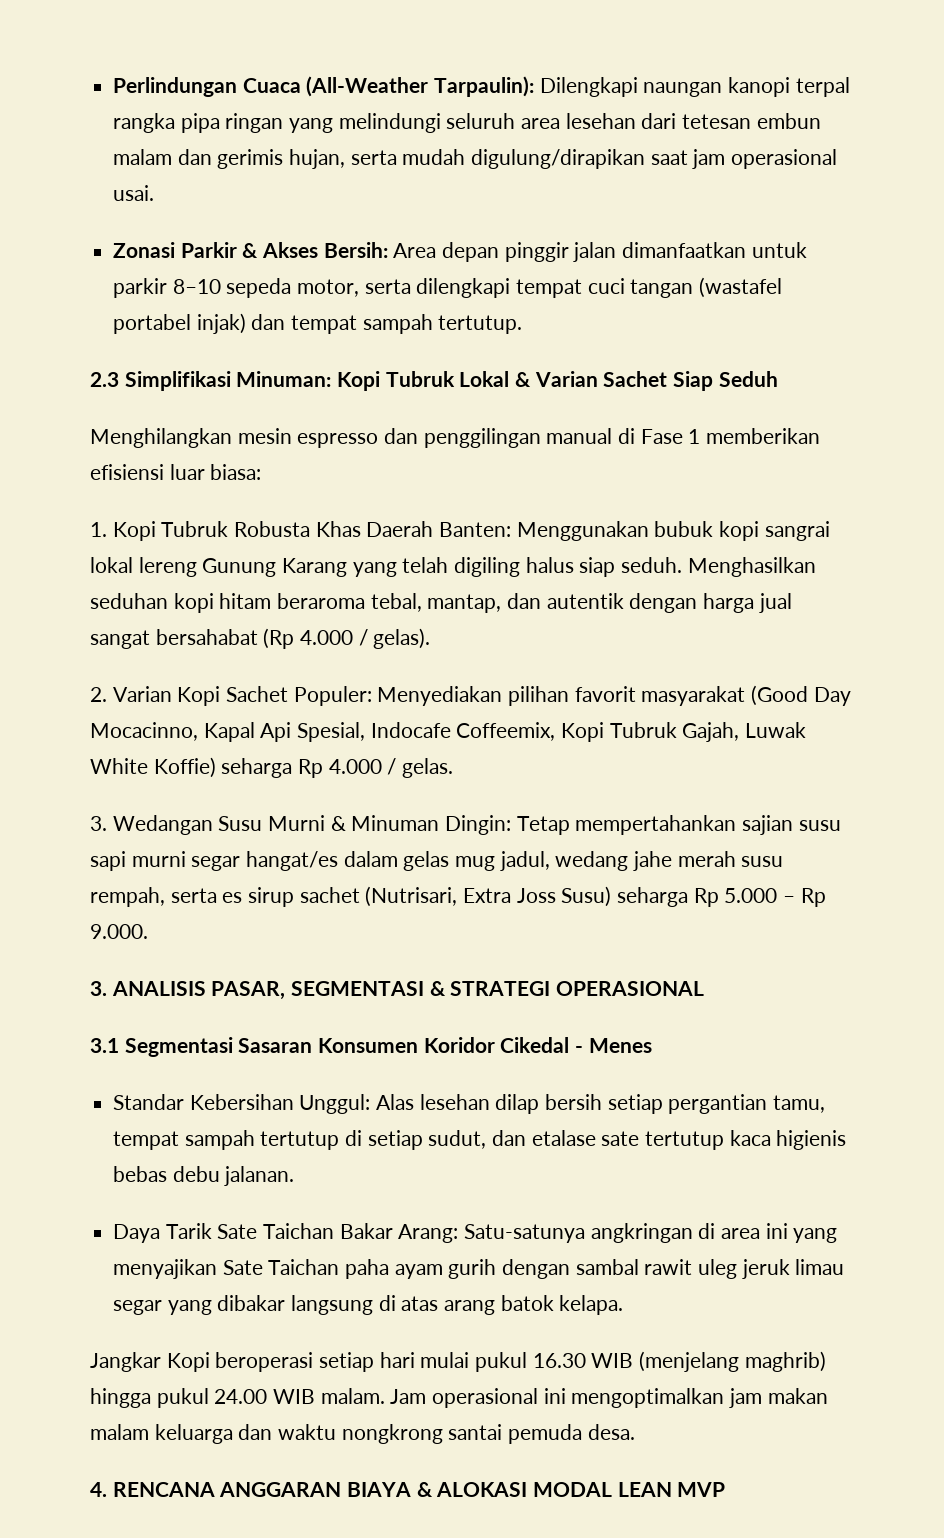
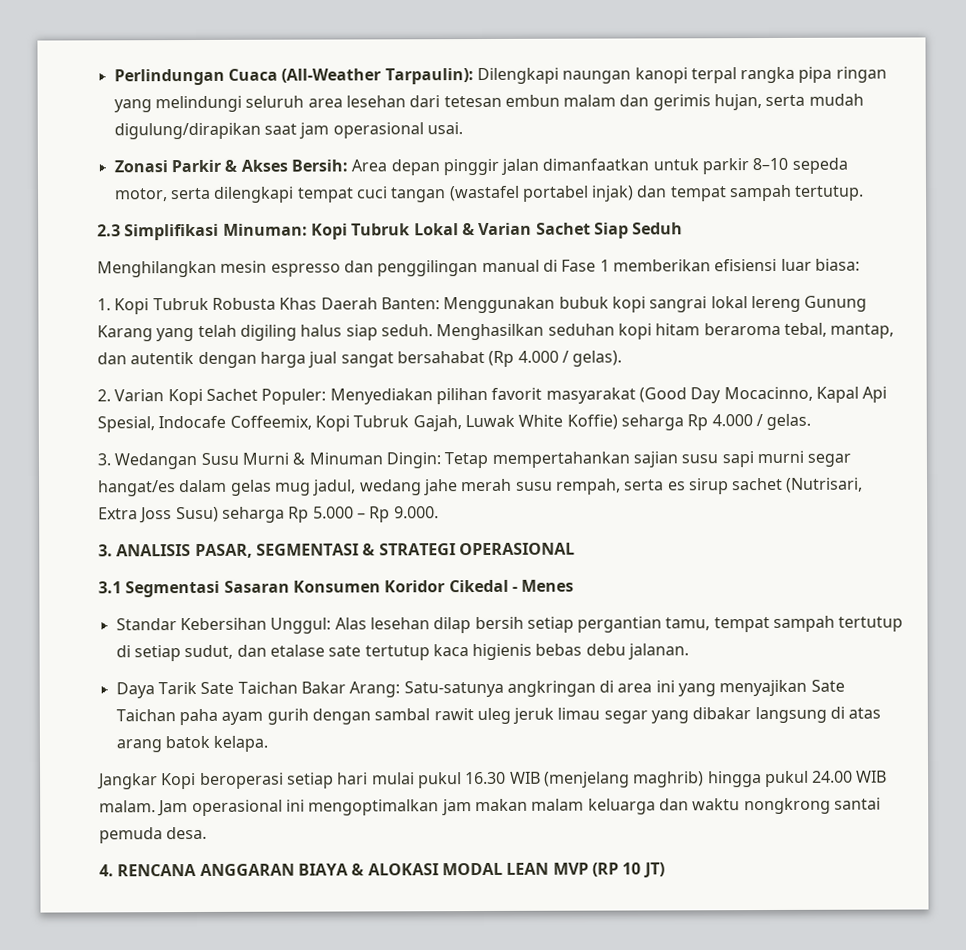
(726, 1489) none -> [591,862,665,878] (RP 10 JT)

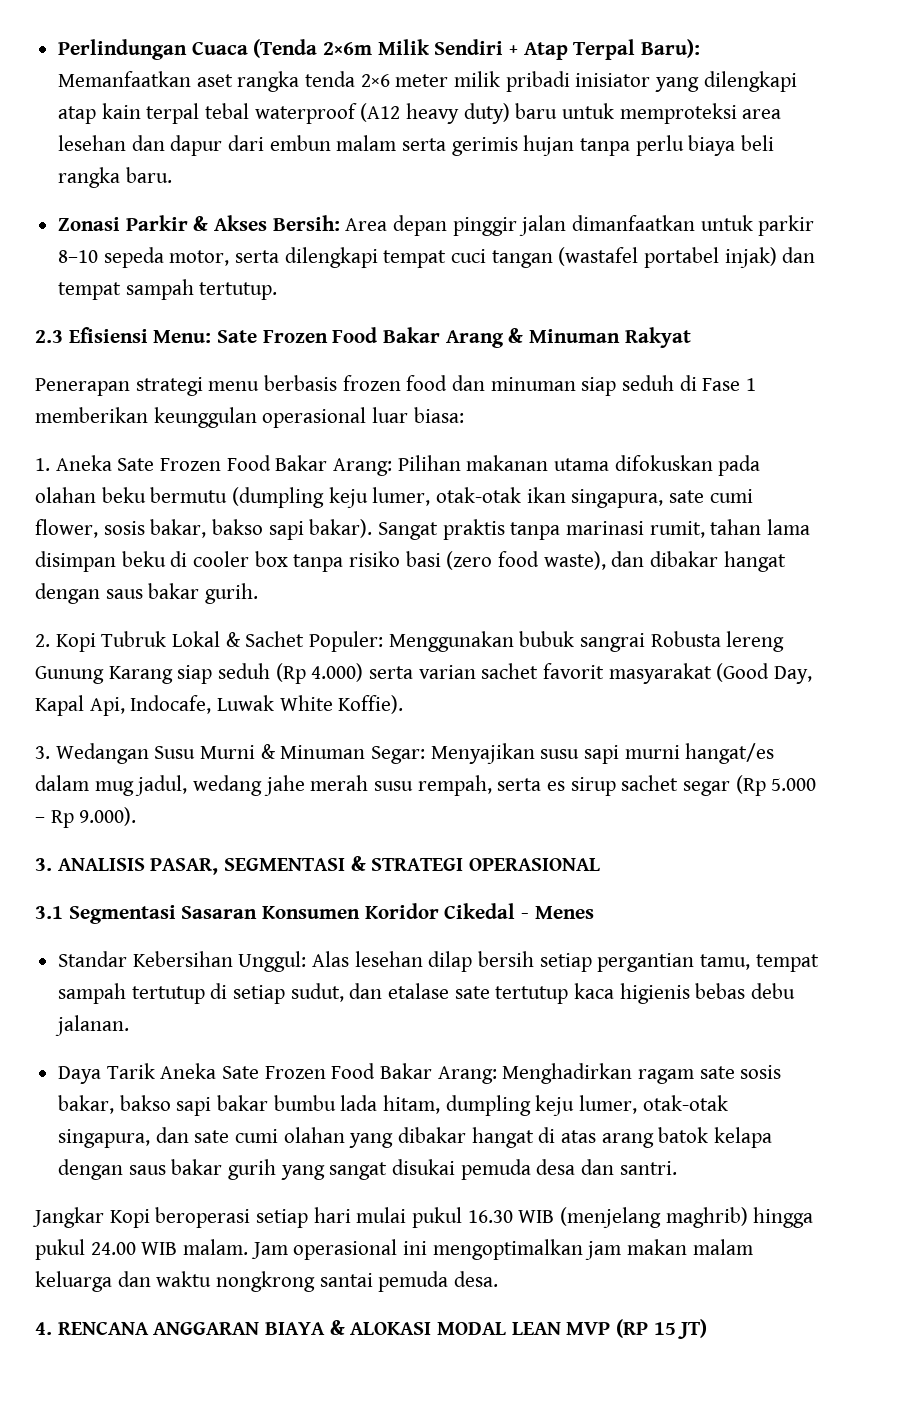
[281,66,887,85] [113,93,864,113] [113,122,463,140] (All-Weather Tarpaulin): Dilengkapi naungan kanopi terpal rangka pipa ringan yang melindungi seluruh area lesehan dari tetesan embun malam dan gerimis hujan, serta mudah digulung/dirapikan saat jam operasional usai. -> [253,39,701,60] [58,71,797,92] [58,103,782,124] [58,135,775,156] [58,167,172,188] (Tenda 2×6m Milik Sendiri + Atap Terpal Baru): Memanfaatkan aset rangka tenda 2×6 meter milik pribadi inisiator yang dilengkapi atap kain terpal tebal waterproof (A12 heavy duty) baru untuk memproteksi area lesehan dan dapur dari embun malam serta gerimis hujan tanpa perlu biaya beli rangka baru.
[124,222,684,241] [97,258,860,278] [97,295,868,315] [97,322,895,342] [97,350,623,368] [97,386,888,406] [97,413,812,433] Simplifikasi Minuman: Kopi Tubruk Lokal & Varian Sachet Siap Seduh // Menghilangkan mesin espresso dan penggilingan manual di Fase 1 memberikan efisiensi luar biasa: // 1. Kopi Tubruk Robusta Khas Daerah Banten: Menggunakan bubuk kopi sangrai lokal lereng Gunung Karang yang telah digiling halus siap seduh. Menghasilkan seduhan kopi hitam beraroma tebal, mantap, dan autentik dengan harga jual sangat bersahabat (Rp 4.000 / gelas). // 2. Varian Kopi Sachet Populer: Menyediakan pilihan favorit masyarakat (Good Day Mocacinno, Kapal Api Spesial, Indocafe Coffeemix, Kopi Tubruk Gajah, Luwak White Koffie) seharga Rp 4.000 / gelas. -> [68,327,691,348] [35,375,757,396] [35,407,464,428] [35,455,761,476] [35,487,753,508] [35,519,811,540] [35,551,786,572] [35,583,259,604] [35,631,785,652] [35,663,813,684] [35,695,404,716] Efisiensi Menu: Sate Frozen Food Bakar Arang & Minuman Rakyat // Penerapan strategi menu berbasis frozen food dan minuman siap seduh di Fase 1 memberikan keunggulan operasional luar biasa: // 1. Aneka Sate Frozen Food Bakar Arang: Pilihan makanan utama difokuskan pada olahan beku bermutu (dumpling keju lumer, otak-otak ikan singapura, sate cumi flower, sosis bakar, bakso sapi bakar). Sangat praktis tanpa marinasi rumit, tahan lama disimpan beku di cooler box tanpa risiko basi (zero food waste), dan dibakar hangat dengan saus bakar gurih. // 2. Kopi Tubruk Lokal & Sachet Populer: Menggunakan bubuk sangrai Robusta lereng Gunung Karang siap seduh (Rp 4.000) serta varian sachet favorit masyarakat (Good Day, Kapal Api, Indocafe, Luwak White Koffie).
[385,451,678,469] Dingin: Tetap mempertahankan sajian -> [371,743,535,764] Segar: Menyajikan
[807,453,852,467] segar -> (680, 752) none
[230,479,272,496] gelas -> (89, 783) none
[786,477,864,493] [98,506,310,524] (Nutrisari, Extra Joss Susu) seharga Rp -> [683,775,766,796] segar (Rp
[393,506,439,519] 9.000. -> [79,807,137,826] 9.000).
[200,679,845,698] [115,707,648,726] Sate Taichan Bakar Arang: Satu-satunya angkringan di area ini yang menyajikan Sate Taichan paha ayam gurih dengan sambal rawit uleg jeruk limau segar -> [160,1063,782,1084] [58,1095,728,1116] [58,1127,345,1148] Aneka Sate Frozen Food Bakar Arang: Menghadirkan ragam sate sosis bakar, bakso sapi bakar bumbu lada hitam, dumpling keju lumer, otak-otak singapura, dan sate cumi olahan
[754,706,827,724] langsung -> [471,1127,534,1148] hangat
[213,735,269,752] kelapa. -> [714,1127,773,1148] [58,1159,677,1180] kelapa dengan saus bakar gurih yang sangat disukai pemuda desa dan santri.
[622,862,642,875] 10 -> [653,1322,676,1335] 15

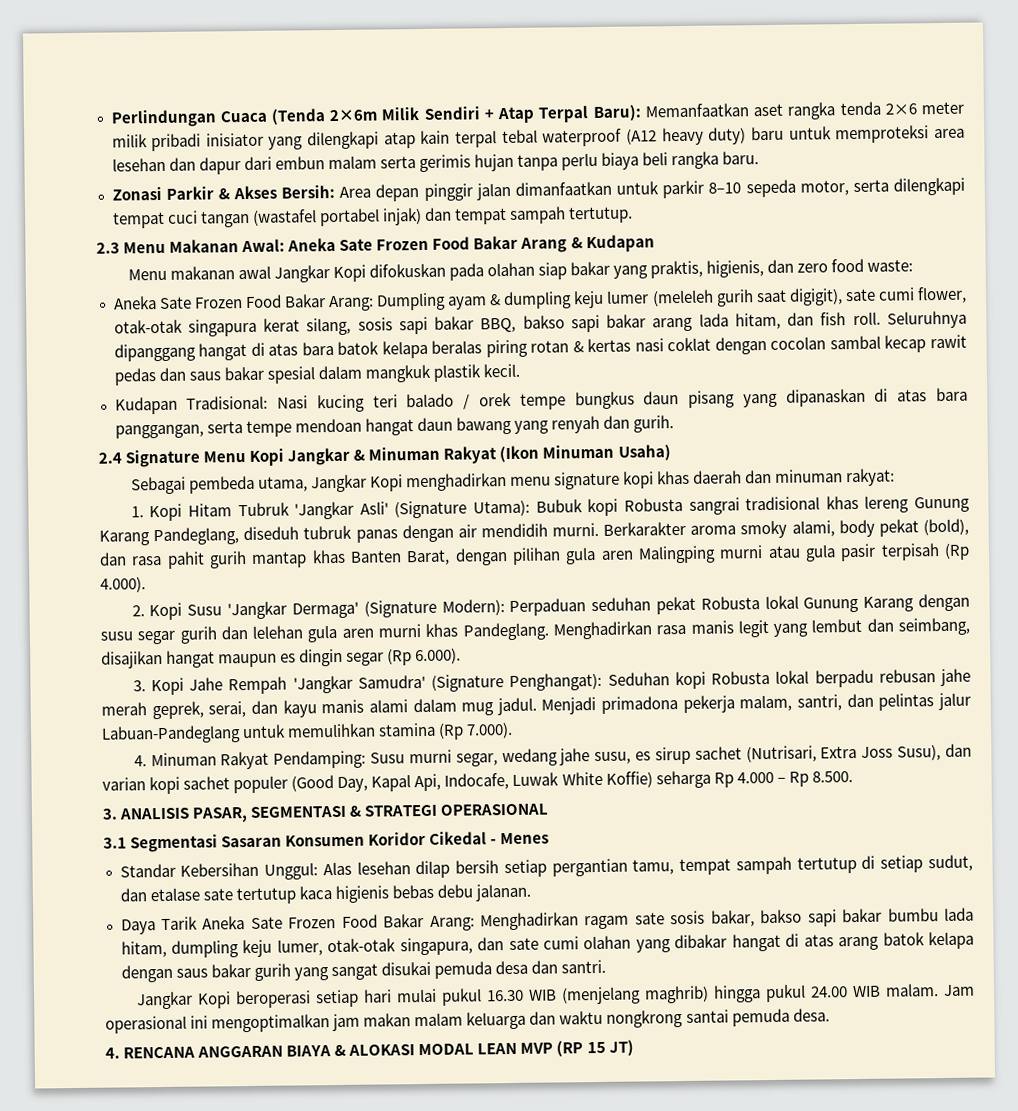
[68,327,212,343] Efisiensi Menu: -> [123,237,337,254] Menu Makanan Awal: Aneka
[529,327,691,348] [35,375,757,396] [35,407,464,428] [35,455,761,476] [35,487,753,508] [35,519,811,540] [35,551,786,572] [35,583,259,604] [35,631,785,652] [35,663,712,684] Minuman Rakyat // Penerapan strategi menu berbasis frozen food dan minuman siap seduh di Fase 1 memberikan keunggulan operasional luar biasa: // 1. Aneka Sate Frozen Food Bakar Arang: Pilihan makanan utama difokuskan pada olahan beku bermutu (dumpling keju lumer, otak-otak ikan singapura, sate cumi flower, sosis bakar, bakso sapi bakar). Sangat praktis tanpa marinasi rumit, tahan lama disimpan beku di cooler box tanpa risiko basi (zero food waste), dan dibakar hangat dengan saus bakar gurih. // 2. Kopi Tubruk Lokal & Sachet Populer: Menggunakan bubuk sangrai Robusta lereng Gunung Karang siap seduh (Rp 4.000) serta varian sachet favorit masyarakat -> [585,234,655,253] [127,258,914,283] [112,286,968,312] [113,310,967,337] [113,334,968,362] [113,363,520,386] [114,387,968,415] [114,415,674,439] [98,444,671,468] [130,468,896,495] [130,495,970,522] [99,518,969,546] [99,542,971,569] [100,576,146,593] [131,593,971,621] [100,617,970,645] [101,647,462,669] [132,668,972,696] [101,692,971,720] [101,721,514,744] [133,743,973,770] [102,775,289,795] Kudapan // Menu makanan awal Jangkar Kopi difokuskan pada olahan siap bakar yang praktis, higienis, dan zero food waste: // Aneka Sate Frozen Food Bakar Arang: Dumpling ayam & dumpling keju lumer (meleleh gurih saat digigit), sate cumi flower, otak-otak singapura kerat silang, sosis sapi bakar BBQ, bakso sapi bakar arang lada hitam, dan fish roll. Seluruhnya dipanggang hangat di atas bara batok kelapa beralas piring rotan & kertas nasi coklat dengan cocolan sambal kecap rawit pedas dan saus bakar spesial dalam mangkuk plastik kecil. // Kudapan Tradisional: Nasi kucing teri balado / orek tempe bungkus daun pisang yang dipanaskan di atas bara panggangan, serta tempe mendoan hangat daun bawang yang renyah dan gurih. // 2.4 Signature Menu Kopi Jangkar & Minuman Rakyat (Ikon Minuman Usaha) // Sebagai pembeda utama, Jangkar Kopi menghadirkan menu signature kopi khas daerah dan minuman rakyat: // 1. Kopi Hitam Tubruk 'Jangkar Asli' (Signature Utama): Bubuk kopi Robusta sangrai tradisional khas lereng Gunung Karang Pandeglang, diseduh tubruk panas dengan air mendidih murni. Berkarakter aroma smoky alami, body pekat (bold), dan rasa pahit gurih mantap khas Banten Barat, dengan pilihan gula aren Malingping murni atau gula pasir terpisah (Rp 4.000). // 2. Kopi Susu 'Jangkar Dermaga' (Signature Modern): Perpaduan seduhan pekat Robusta lokal Gunung Karang dengan susu segar gurih dan lelehan gula aren murni khas Pandeglang. Menghadirkan rasa manis legit yang lembut dan seimbang, disajikan hangat maupun es dingin segar (Rp 6.000). // 3. Kopi Jahe Rempah 'Jangkar Samudra' (Signature Penghangat): Seduhan kopi Robusta lokal berpadu rebusan jahe merah geprek, serai, dan kayu manis alami dalam mug jadul. Menjadi primadona pekerja malam, santri, dan pelintas jalur Labuan-Pandeglang untuk memulihkan stamina (Rp 7.000). // 4. Minuman Rakyat Pendamping: Susu murni segar, wedang jahe susu, es sirup sachet (Nutrisari, Extra Joss Susu), dan varian kopi sachet populer
[338,695,404,714] [35,743,775,764] [35,775,817,796] Koffie). // 3. Wedangan Susu Murni & Minuman Segar: Menyajikan susu sapi murni hangat/es dalam mug jadul, wedang jahe merah susu rempah, serta es sirup sachet segar (Rp 5.000 -> [605,770,774,789] Koffie) seharga Rp 4.000
[79,807,137,826] 9.000). -> [811,771,853,783] 8.500.

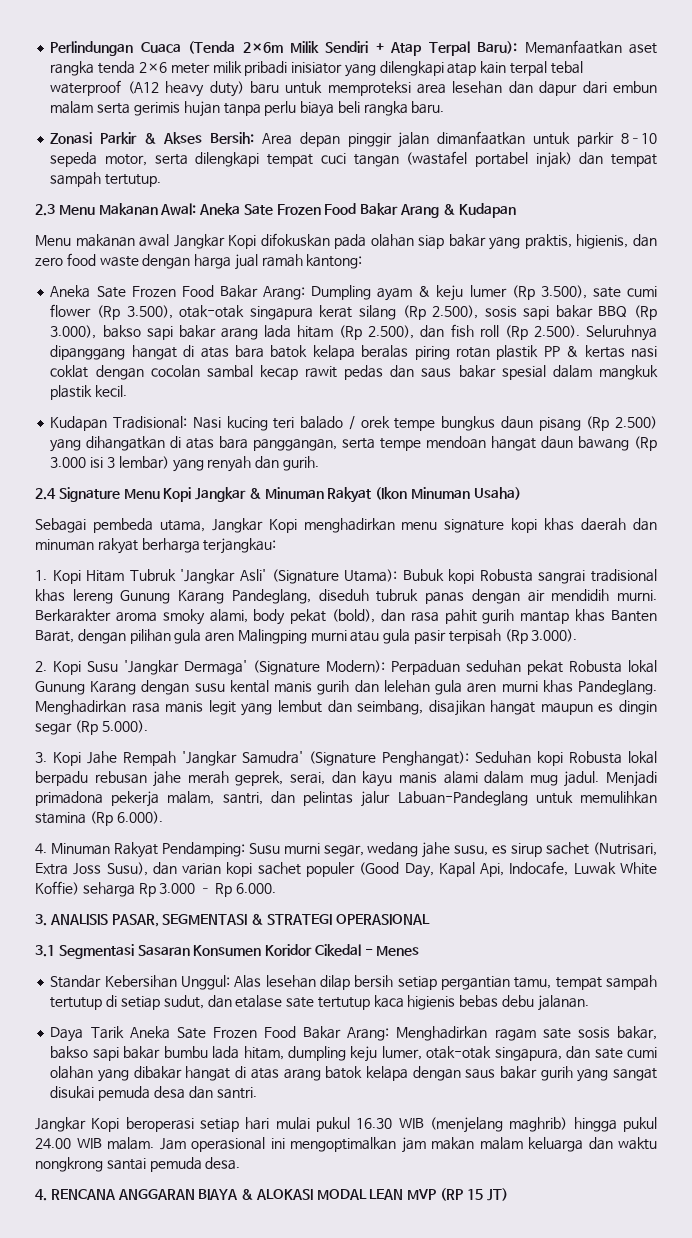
[867,259,914,272] waste: -> [99,254,363,270] waste dengan harga jual ramah kantong:
[503,291,573,310] dumpling -> (431, 291) none
[651,286,968,307] [113,316,517,337] (meleleh gurih saat digigit), sate cumi flower, otak-otak singapura kerat silang, sosis sapi bakar BBQ, -> [511,285,657,300] [50,304,658,320] [50,325,97,339] (Rp 3.500), sate cumi flower (Rp 3.500), otak-otak singapura kerat silang (Rp 2.500), sosis sapi bakar BBQ (Rp 3.000),
[734,311,881,330] hitam, dan fish roll. -> [297,324,580,340] hitam (Rp 2.500), dan fish roll (Rp 2.500).
(570, 346) none -> [496,345,560,360] plastik PP
[742,388,866,408] yang dipanaskan -> [586,416,657,431] [50,436,166,452] (Rp 2.500) yang dihangatkan
(512, 425) none -> [634,436,657,451] [50,456,169,469] (Rp 3.000 isi 3 lembar)
[846,468,896,487] rakyat: -> [97,538,277,554] rakyat berharga terjangkau:
[100,576,146,593] 4.000). -> [531,629,578,642] 3.000).
[137,630,176,645] segar -> [229,680,313,693] kental manis
[415,647,462,665] 6.000). -> [101,720,148,733] 5.000).
[466,721,514,739] 7.000). -> [116,811,163,824] 6.000).
[736,771,774,784] 4.000 -> [159,883,196,894] 3.000
[811,771,853,783] 8.500. -> [235,883,276,894] 6.000.

